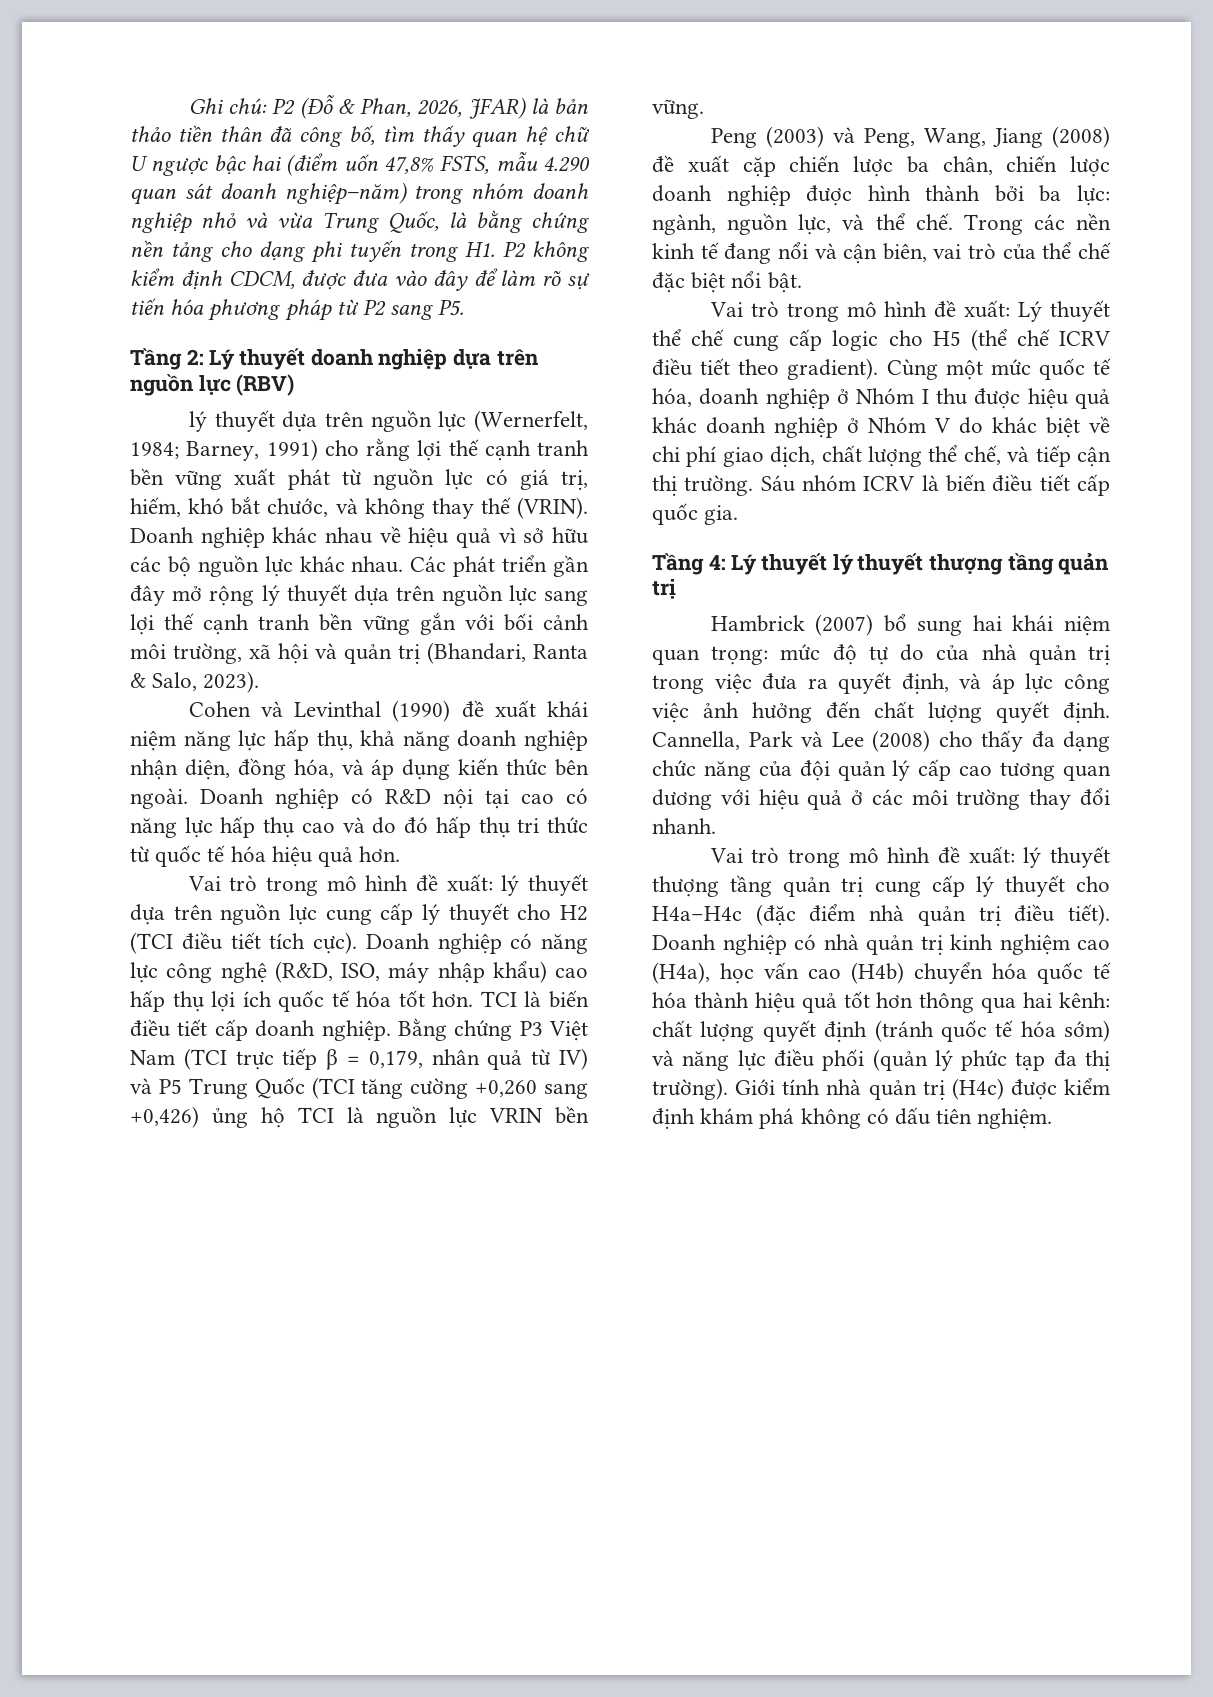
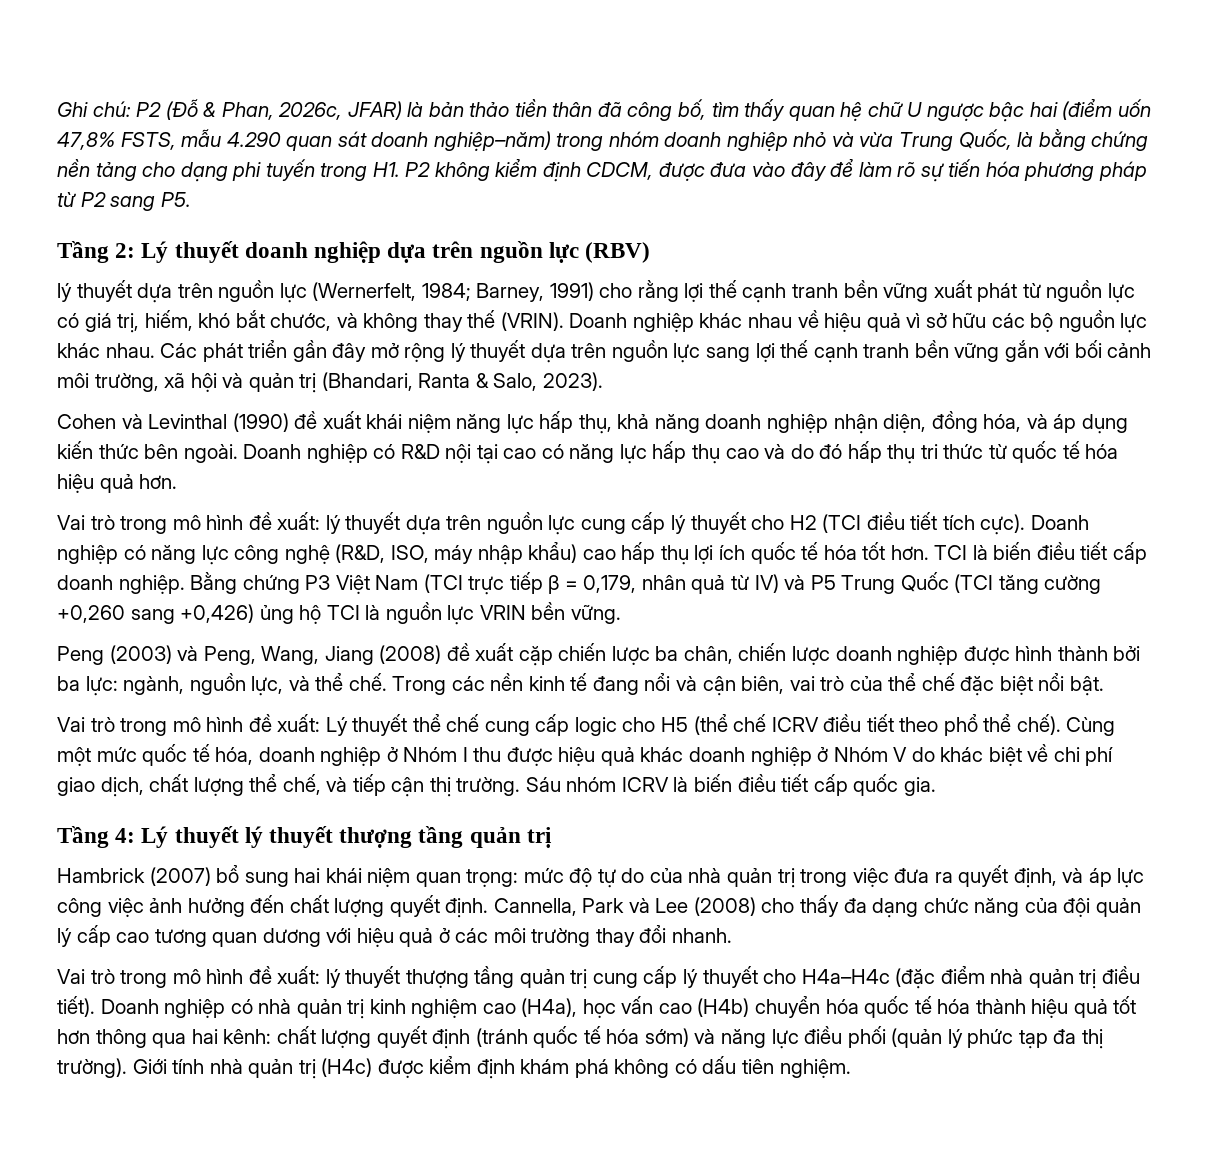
[417,99,463,117] 2026, -> [278,102,343,120] 2026c,
[787,358,879,380] gradient). -> [943,714,1061,736] phổ thể chế).

